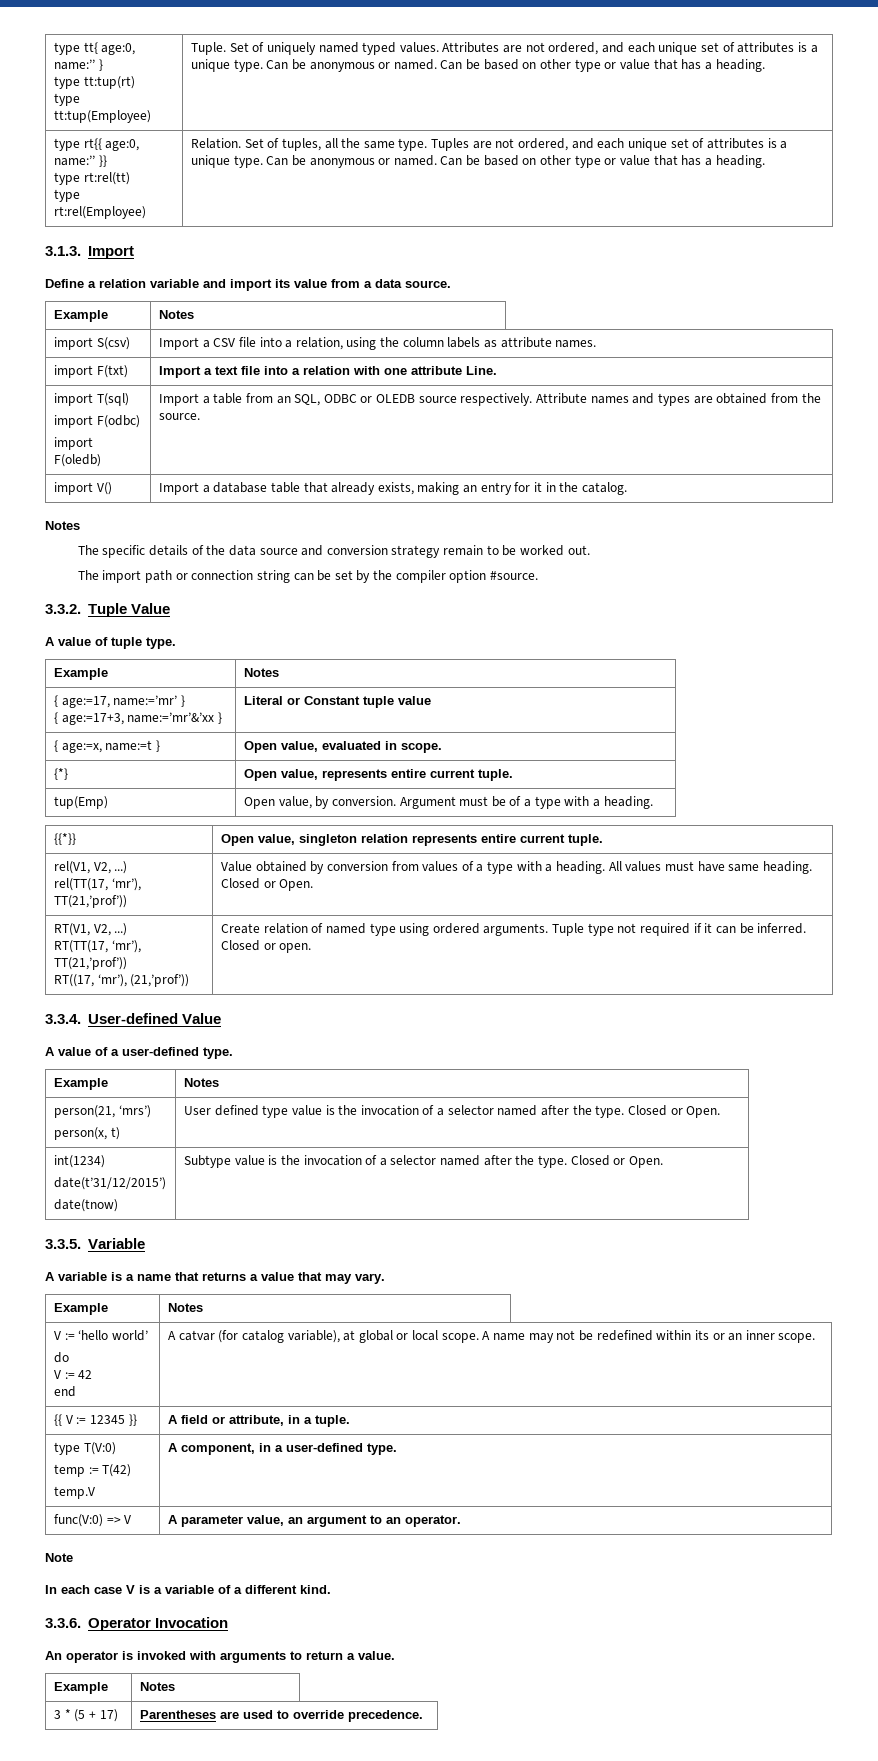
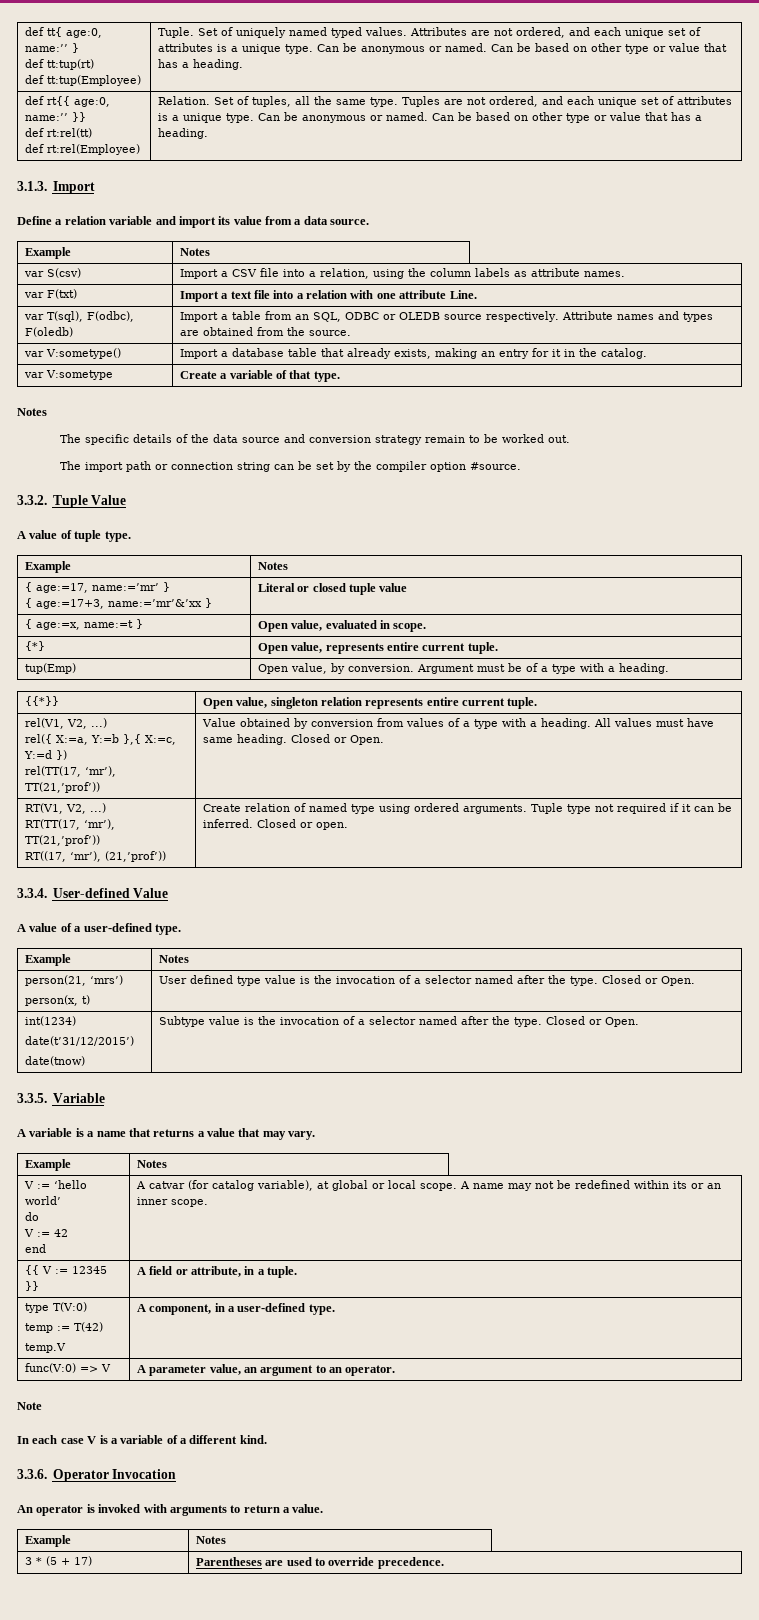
[53,42,80,55] type -> [24,27,44,36] def
[53,76,80,89] type -> [24,59,44,68] def
[53,93,80,106] type -> [24,75,44,84] def
[53,138,80,151] type -> [24,96,44,105] def
[53,172,80,185] type -> [24,128,44,137] def
[53,189,80,202] type -> [24,144,44,153] def
[53,337,93,350] import -> [23,271,44,277] var
[53,365,93,378] import -> [23,292,44,298] var
[53,393,129,406] [53,415,140,428] [53,437,93,450] import T(sql) // import F(odbc) // import -> [23,311,134,322] var T(sql), F(odbc),
[53,482,112,495] import V() -> [23,348,121,359] var V:sometype()
(627, 488) none -> [23,370,113,380] [179,370,340,382] // var V:sometype | Create a variable of that type.
[303,696,360,705] Constant -> [312,583,346,592] closed
(128, 867) none -> [24,734,176,745] [23,750,67,760] // rel({ X:=a, Y:=b },{ X:=c, Y:=d })

